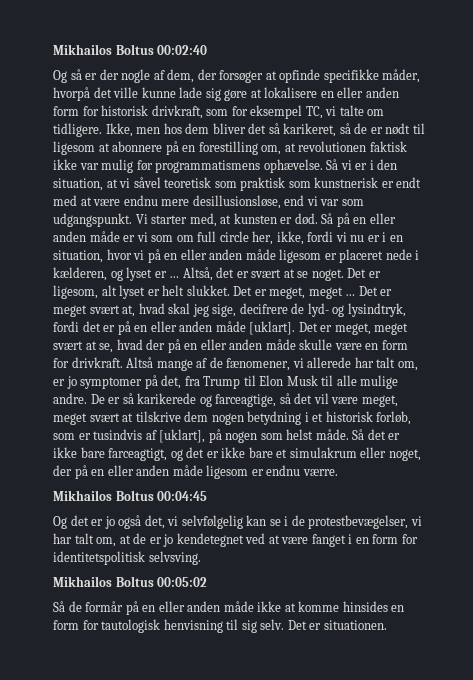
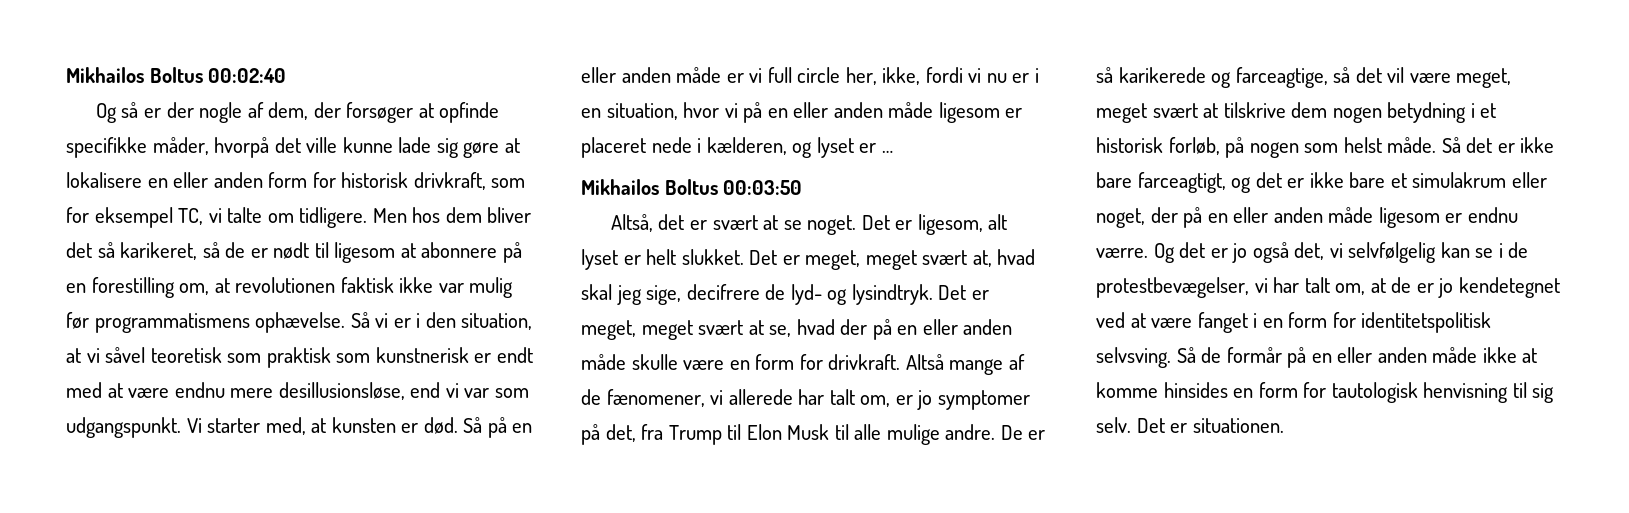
[105,123,161,137] Ikke, men -> [372,208,407,223] Men
[151,235,194,242] som om -> (763, 75) none
(180, 277) none -> [581,179,803,195] // Mikhailos Boltus 00:03:50 //
[345,286,393,296] [53,305,87,317] … Det er meget -> (917, 260) none
[347,303,406,317] [53,321,296,335] lysindtryk, fordi det er på en eller anden måde [uklart]. -> [851,284,933,305] lysindtryk.
[53,429,206,443] som er tusindvis af [uklart], -> (1220, 146) none
[53,490,208,501] // Mikhailos Boltus 00:04:45 // -> (1148, 253) none
[53,576,208,587] // Mikhailos Boltus 00:05:02 // -> (1171, 357) none

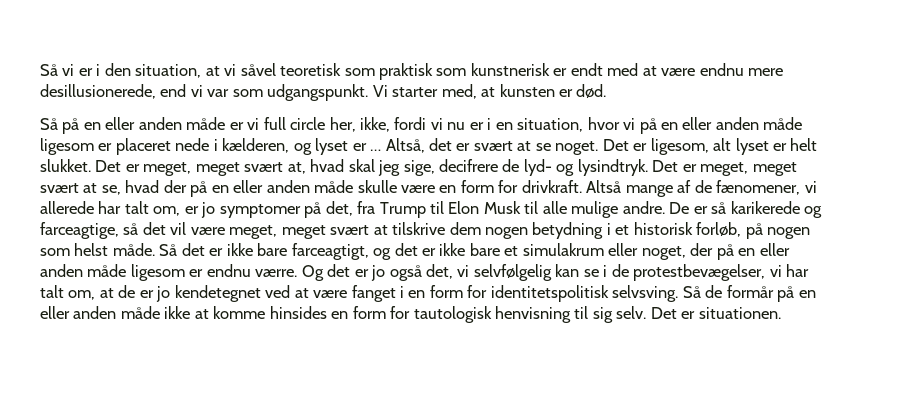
[66,67,287,83] [95,102,500,123] [66,137,520,158] [66,172,526,190] [66,207,532,228] [66,242,522,263] [66,277,514,298] [66,312,346,333] Mikhailos Boltus 00:02:40 // Og så er der nogle af dem, der forsøger at opfinde specifikke måder, hvorpå det ville kunne lade sig gøre at lokalisere en eller anden form for historisk drivkraft, som for eksempel TC, vi talte om tidligere. Men hos dem bliver det så karikeret, så de er nødt til ligesom at abonnere på en forestilling om, at revolutionen faktisk ikke var mulig før programmatismens ophævelse. -> (40, 70) none
[278,382,405,400] desillusionsløse, -> [40,84,156,99] desillusionerede,
(458, 425) none -> (607, 91) //
[581,179,803,195] // Mikhailos Boltus 00:03:50 // -> (382, 150) none

